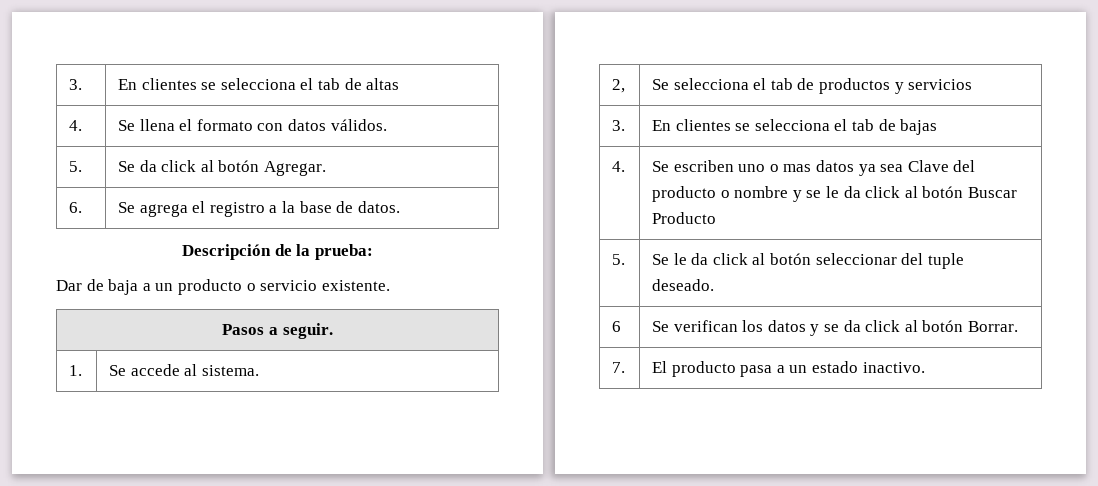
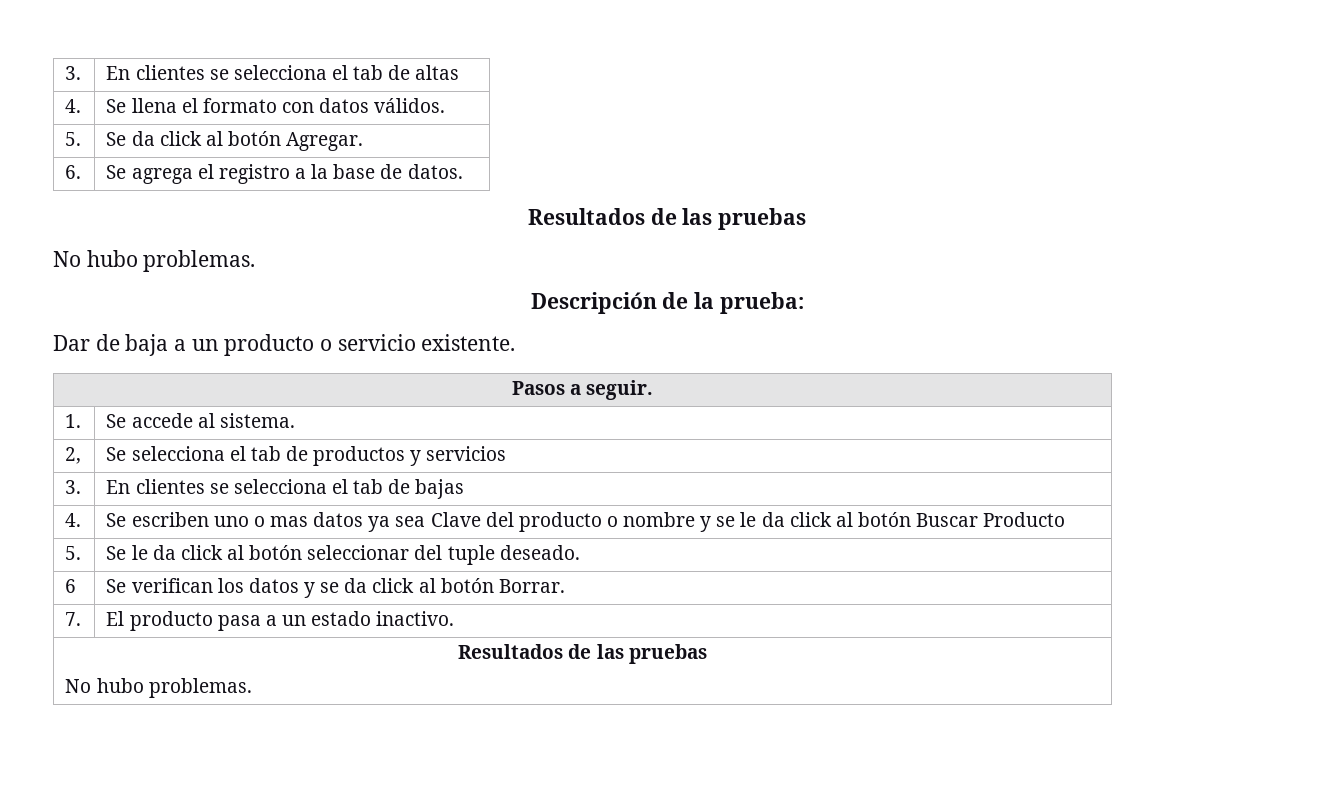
(400, 207) none -> [527,208,807,230] [53,250,256,272] // Resultados de las pruebas // No hubo problemas.
(925, 367) none -> [458,644,707,664] [65,678,252,698] // Resultados de las pruebas // No hubo problemas.

